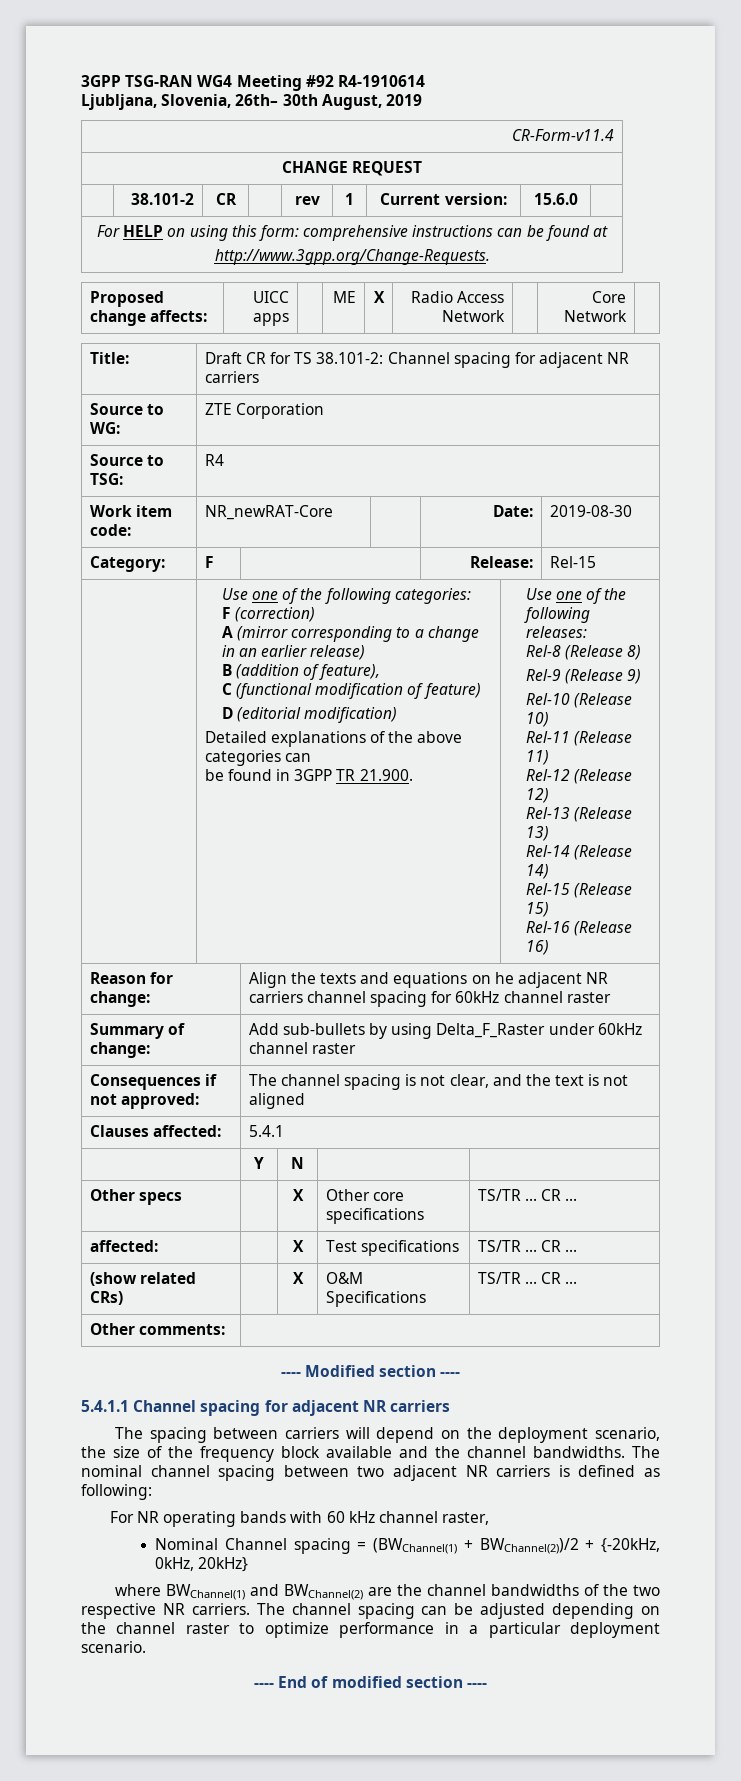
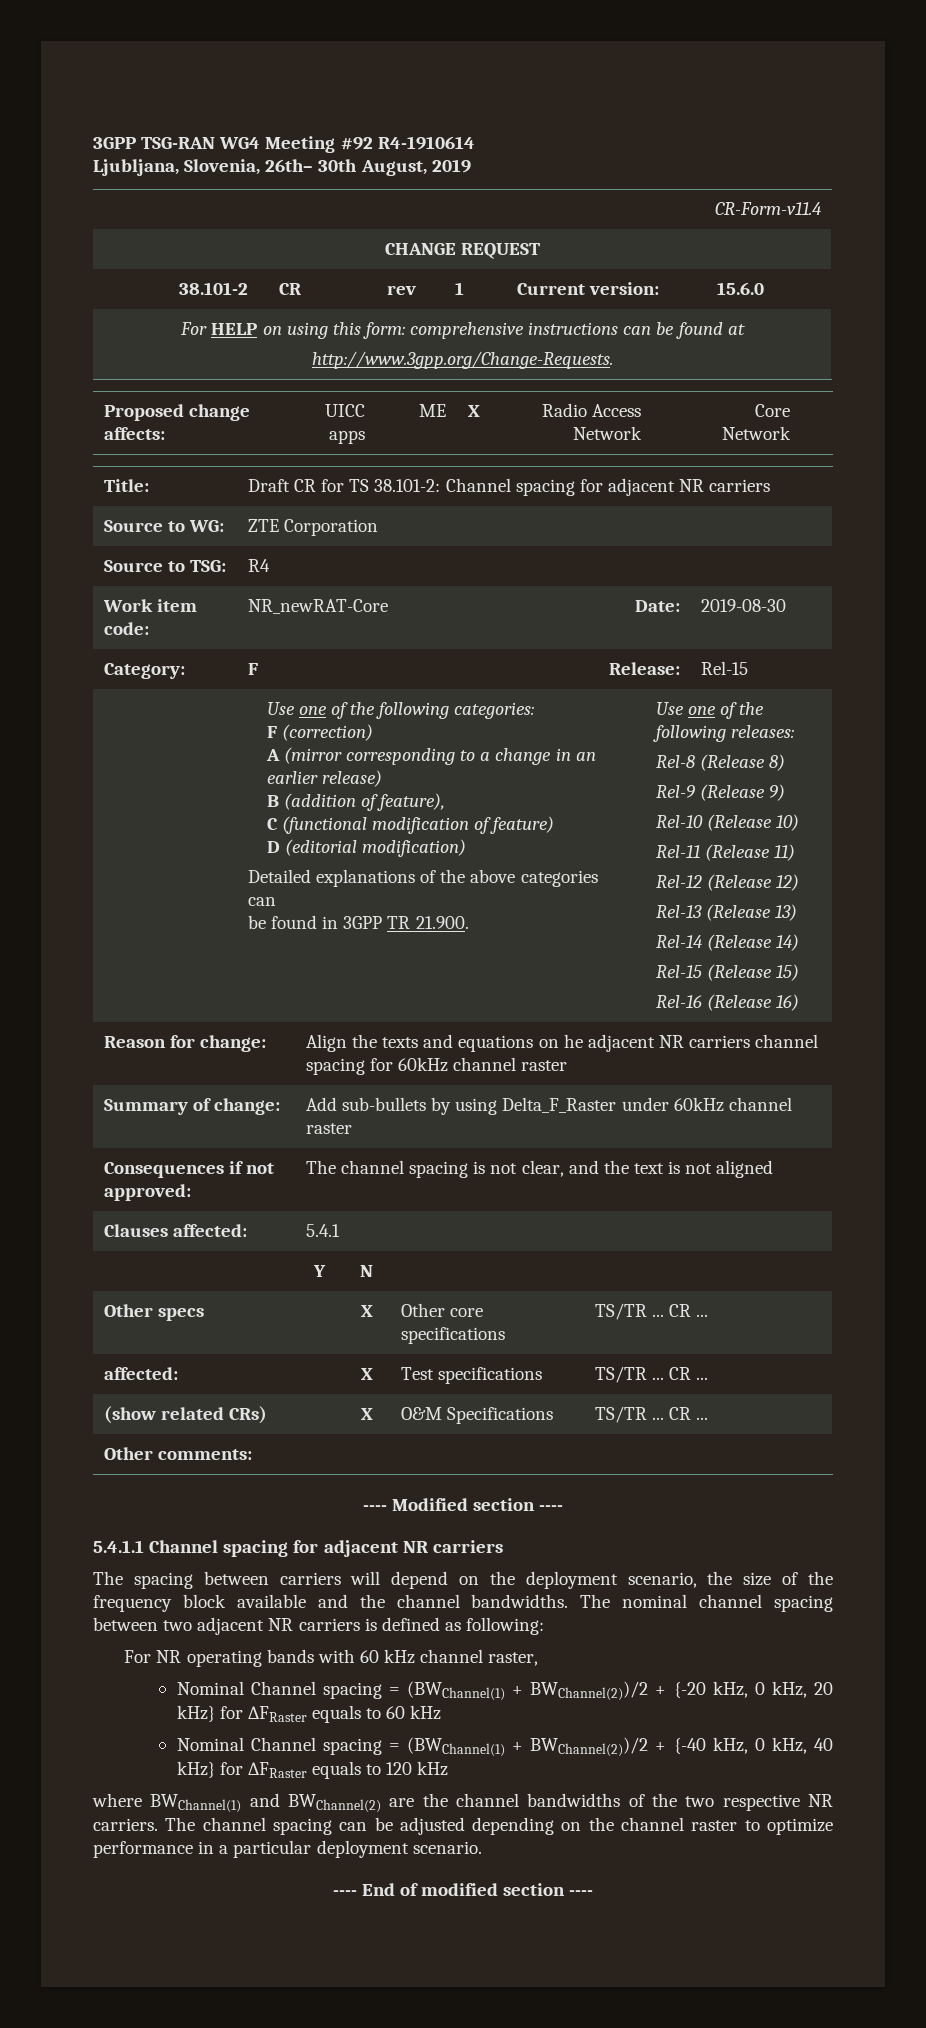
[601,1538,660,1553] [155,1557,249,1572] {-20kHz, 0kHz, 20kHz} -> [673,1681,834,1698] [176,1705,442,1723] [176,1737,834,1757] [176,1761,449,1779] {-20 kHz, 0 kHz, 20 kHz} for ∆FRaster equals to 60 kHz // Nominal Channel spacing = (BWChannel(1) + BWChannel(2))/2 + {-40 kHz, 0 kHz, 40 kHz} for ∆FRaster equals to 120 kHz

